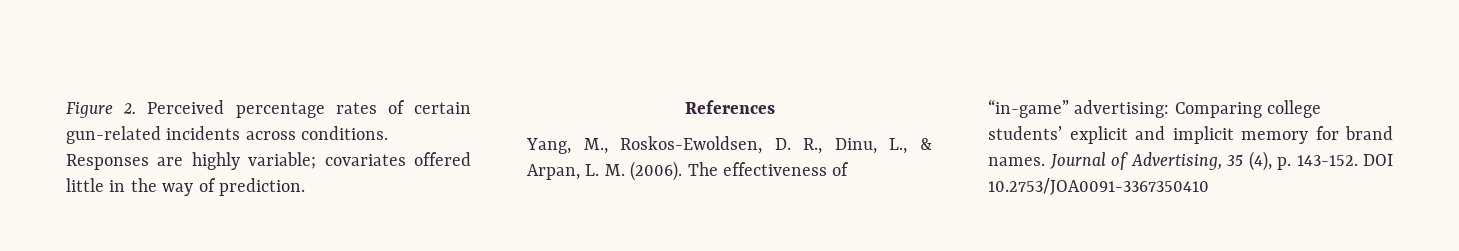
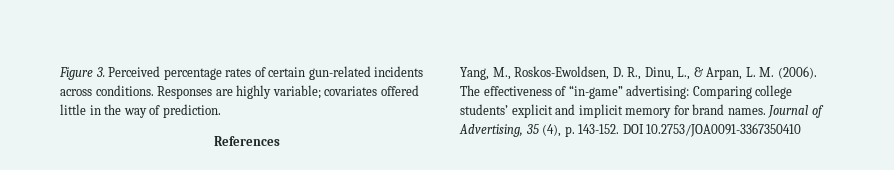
[123,103,137,114] 2. -> [95,67,105,77] 3.

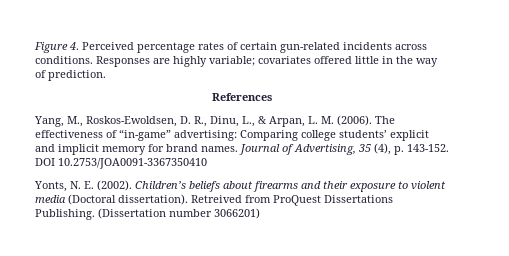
[95,67,105,77] 3. -> [69,42,79,50] 4.
(802, 130) none -> [34,180,446,192] [35,194,393,206] [35,208,260,220] // Yonts, N. E. (2002). Children’s beliefs about firearms and their exposure to violent media (Doctoral dissertation). Retreived from ProQuest Dissertations Publishing. (Dissertation number 3066201)

